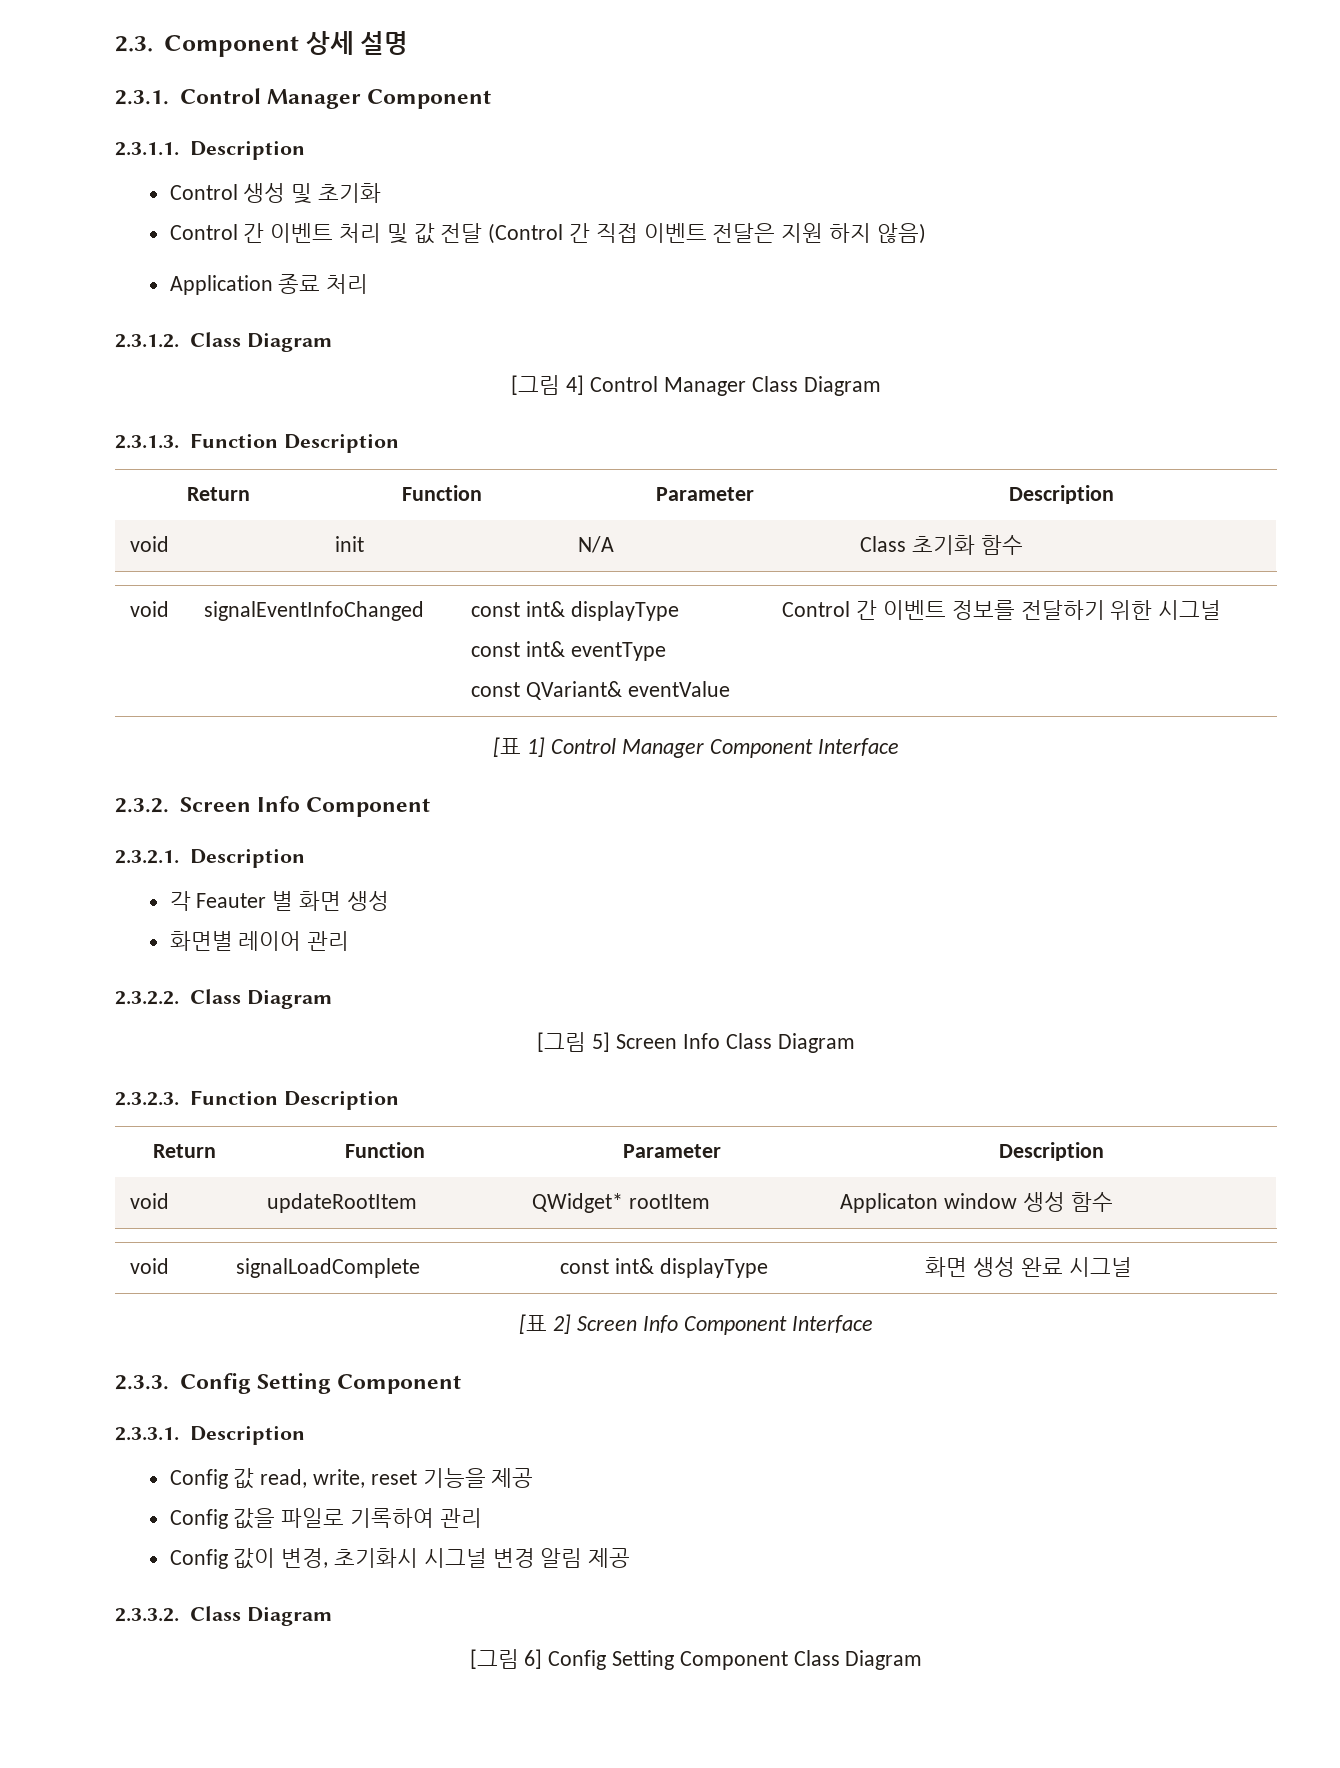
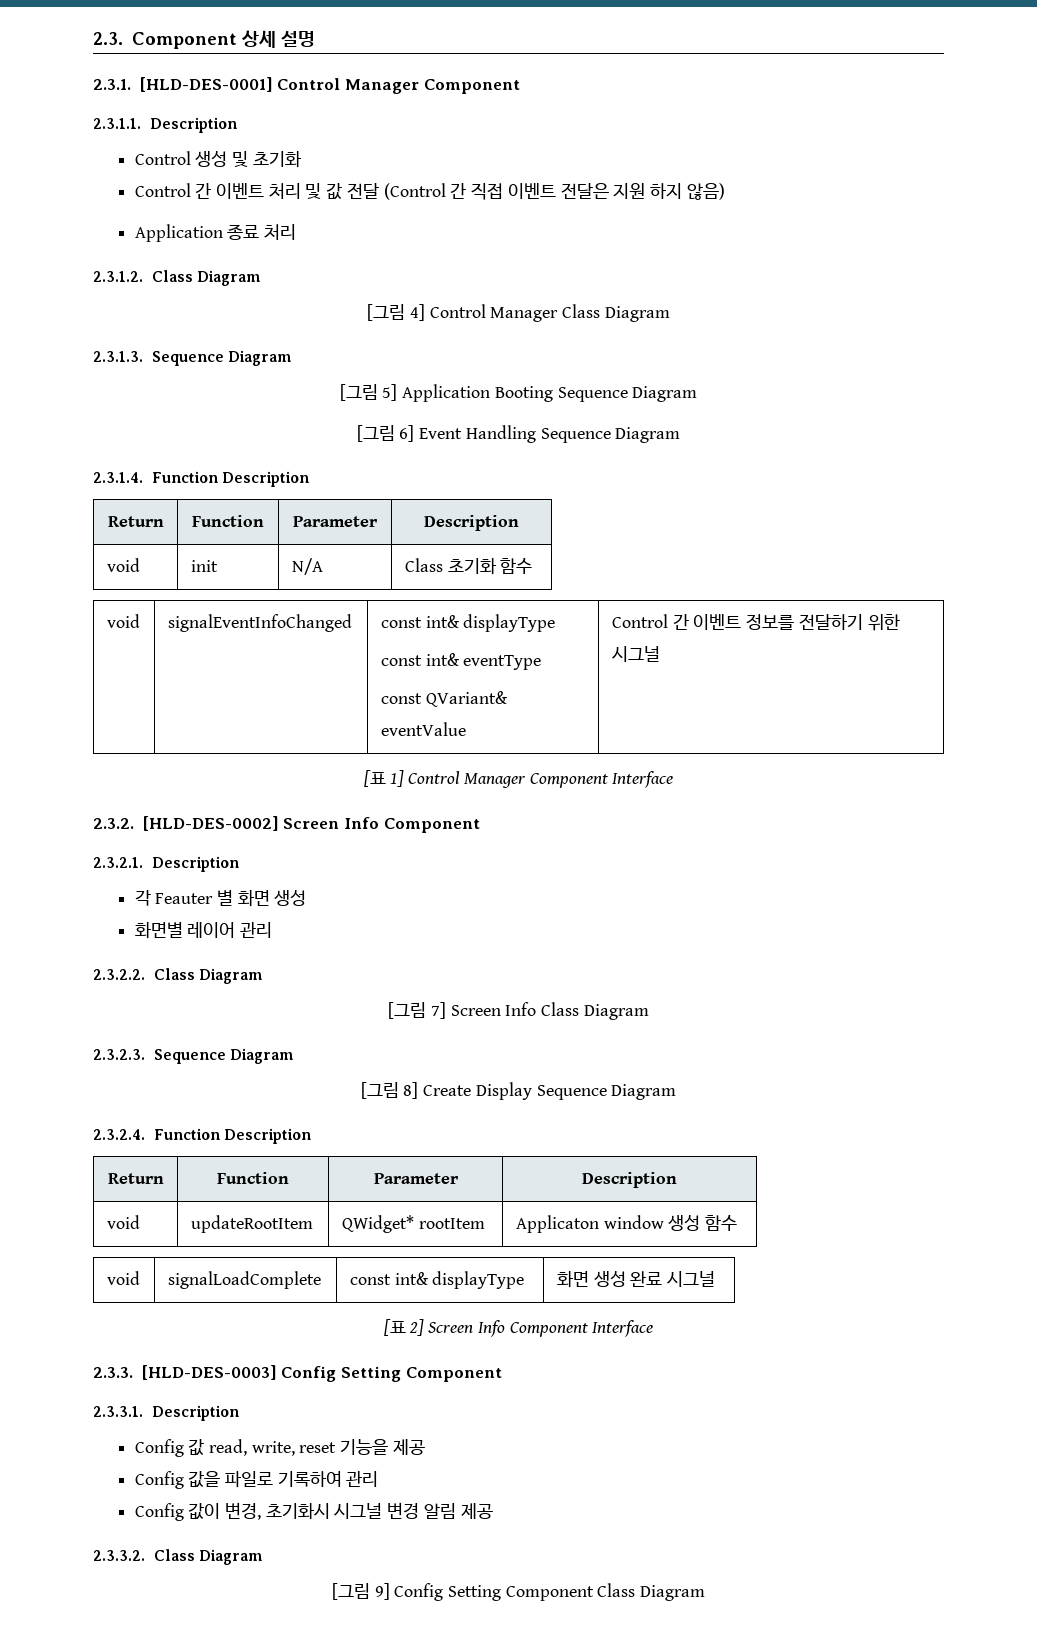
(169, 97) none -> [139,77,273,92] [HLD-DES-0001]
(179, 442) none -> [151,350,292,366] [339,384,698,402] [356,425,681,443] [93,472,143,483] Sequence Diagram // [그림 5] Application Booting Sequence Diagram // [그림 6] Event Handling Sequence Diagram // 2.3.1.4.
(169, 805) none -> [142,816,279,831] [HLD-DES-0002]
[592,1032,611,1052] 5] -> [430,1002,446,1019] 7]
(179, 1099) none -> [153,1048,294,1064] [360,1082,677,1100] [93,1129,145,1140] Sequence Diagram // [그림 8] Create Display Sequence Diagram // 2.3.2.4.
(169, 1382) none -> [141,1365,277,1380] [HLD-DES-0003]
[524,1649,543,1669] 6] -> [374,1583,390,1600] 9]

